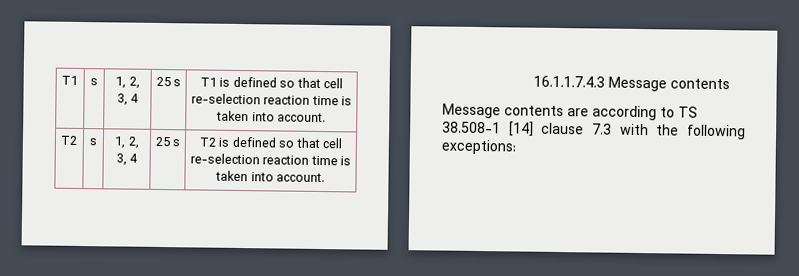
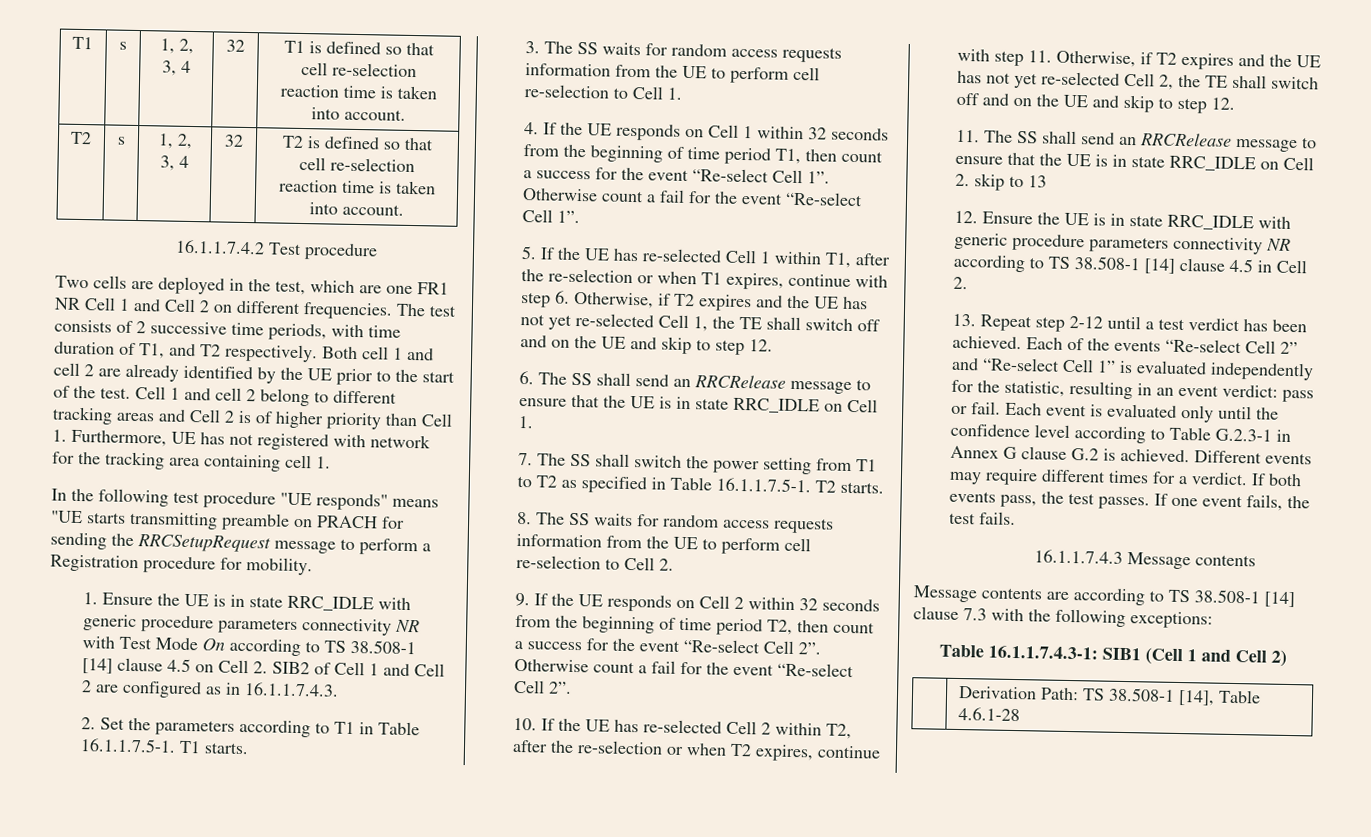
[155,76,182,87] 25 s -> [226,39,245,52] 32
[154,136,181,147] 25 s -> [224,134,244,147] 32
(325, 177) none -> [175,239,379,261] [55,275,449,296] [54,297,457,320] [54,319,401,341] [54,341,434,363] [53,362,455,386] [53,385,397,407] [52,406,453,430] [52,429,431,451] [52,451,331,472] [51,488,439,511] [51,510,405,531] [50,532,431,556] [50,554,313,576] [82,592,411,612] [82,614,420,636] [81,636,416,657] [81,657,445,677] [80,680,339,699] [80,717,420,738] [79,738,249,755] [524,41,842,63] [524,63,820,84] [523,84,683,100] [523,122,889,141] [522,144,883,165] [522,167,830,184] [521,187,863,207] [521,208,580,224] [520,245,891,268] [520,268,888,290] [519,290,868,312] [519,312,880,332] [519,334,773,356] [518,370,871,395] [518,394,878,414] [517,415,534,429] [517,452,877,475] [516,475,884,494] [516,511,834,534] [515,533,811,555] [515,554,674,571] [514,592,880,612] [514,614,875,636] [513,638,821,655] [513,658,854,678] [512,679,572,694] [512,717,852,740] [511,739,881,762] [956,48,1321,70] [956,70,1319,90] [955,92,1235,114] [955,129,1317,153] [954,152,1314,172] [954,173,1047,191] [953,210,1291,231] [953,232,1291,255] [952,254,1307,274] [952,276,968,290] [951,313,1307,333] [951,335,1298,355] [950,357,1314,381] [950,379,1314,403] [950,401,1279,423] [949,423,1291,444] [949,445,1312,465] [948,468,1302,487] [948,490,1310,511] [948,511,1016,526] // 16.1.1.7.4.2 Test procedure // Two cells are deployed in the test, which are one FR1 NR Cell 1 and Cell 2 on different frequencies. The test consists of 2 successive time periods, with time duration of T1, and T2 respectively. Both cell 1 and cell 2 are already identified by the UE prior to the start of the test. Cell 1 and cell 2 belong to different tracking areas and Cell 2 is of higher priority than Cell 1. Furthermore, UE has not registered with network for the tracking area containing cell 1. // In the following test procedure "UE responds" means "UE starts transmitting preamble on PRACH for sending the RRCSetupRequest message to perform a Registration procedure for mobility. // 1. Ensure the UE is in state RRC_IDLE with generic procedure parameters connectivity NR with Test Mode On according to TS 38.508-1 [14] clause 4.5 on Cell 2. SIB2 of Cell 1 and Cell 2 are configured as in 16.1.1.7.4.3. // 2. Set the parameters according to T1 in Table 16.1.1.7.5-1. T1 starts. // 3. The SS waits for random access requests information from the UE to perform cell re-selection to Cell 1. // 4. If the UE responds on Cell 1 within 32 seconds from the beginning of time period T1, then count a success for the event “Re-select Cell 1”. Otherwise count a fail for the event “Re-select Cell 1”. // 5. If the UE has re-selected Cell 1 within T1, after the re-selection or when T1 expires, continue with step 6. Otherwise, if T2 expires and the UE has not yet re-selected Cell 1, the TE shall switch off and on the UE and skip to step 12. // 6. The SS shall send an RRCRelease message to ensure that the UE is in state RRC_IDLE on Cell 1. // 7. The SS shall switch the power setting from T1 to T2 as specified in Table 16.1.1.7.5-1. T2 starts. // 8. The SS waits for random access requests information from the UE to perform cell re-selection to Cell 2. // 9. If the UE responds on Cell 2 within 32 seconds from the beginning of time period T2, then count a success for the event “Re-select Cell 2”. Otherwise count a fail for the event “Re-select Cell 2”. // 10. If the UE has re-selected Cell 2 within T2, after the re-selection or when T2 expires, continue with step 11. Otherwise, if T2 expires and the UE has not yet re-selected Cell 2, the TE shall switch off and on the UE and skip to step 12. // 11. The SS shall send an RRCRelease message to ensure that the UE is in state RRC_IDLE on Cell 2. skip to 13 // 12. Ensure the UE is in state RRC_IDLE with generic procedure parameters connectivity NR according to TS 38.508-1 [14] clause 4.5 in Cell 2. // 13. Repeat step 2-12 until a test verdict has been achieved. Each of the events “Re-select Cell 2” and “Re-select Cell 1” is evaluated independently for the statistic, resulting in an event verdict: pass or fail. Each event is evaluated only until the confidence level according to Table G.2.3-1 in Annex G clause G.2 is achieved. Different events may require different times for a verdict. If both events pass, the test passes. If one event fails, the test fails.
(516, 147) none -> [939,644,1287,667] [957,685,1261,706] [957,706,1020,722] // Table 16.1.1.7.4.3-1: SIB1 (Cell 1 and Cell 2) // | Derivation Path: TS 38.508-1 [14], Table 4.6.1-28

